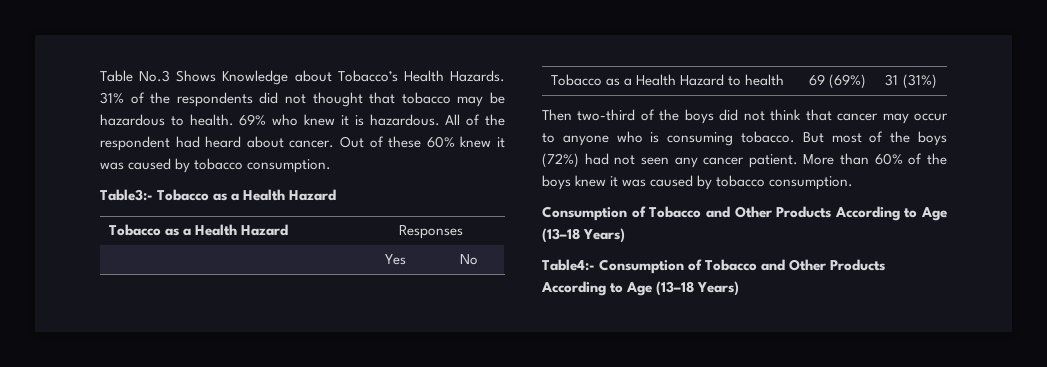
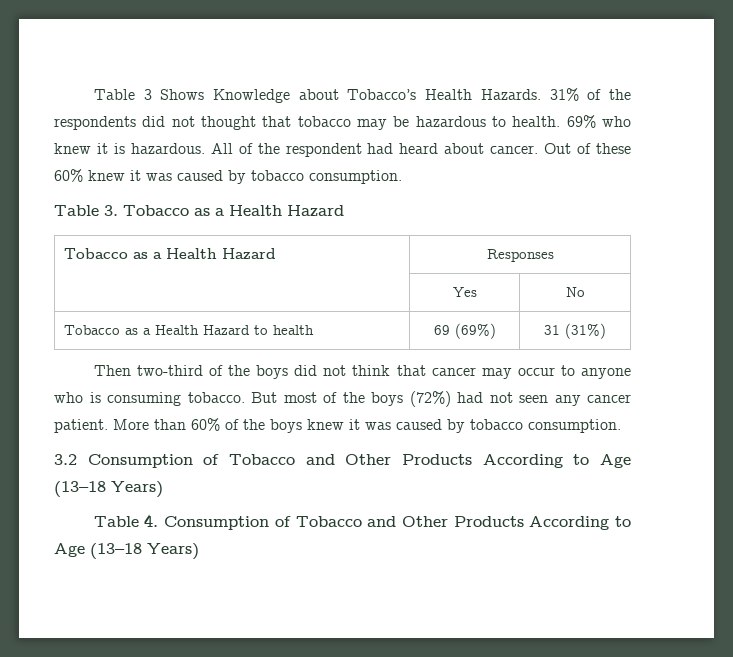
[100,70,171,82] Table No.3 -> [93,89,152,100] Table 3
[100,189,153,201] Table3:- -> [54,205,118,216] Table 3.
(854, 183) none -> [54,454,77,465] 3.2
[542,259,595,271] Table4:- -> [93,514,159,527] Table 4.

